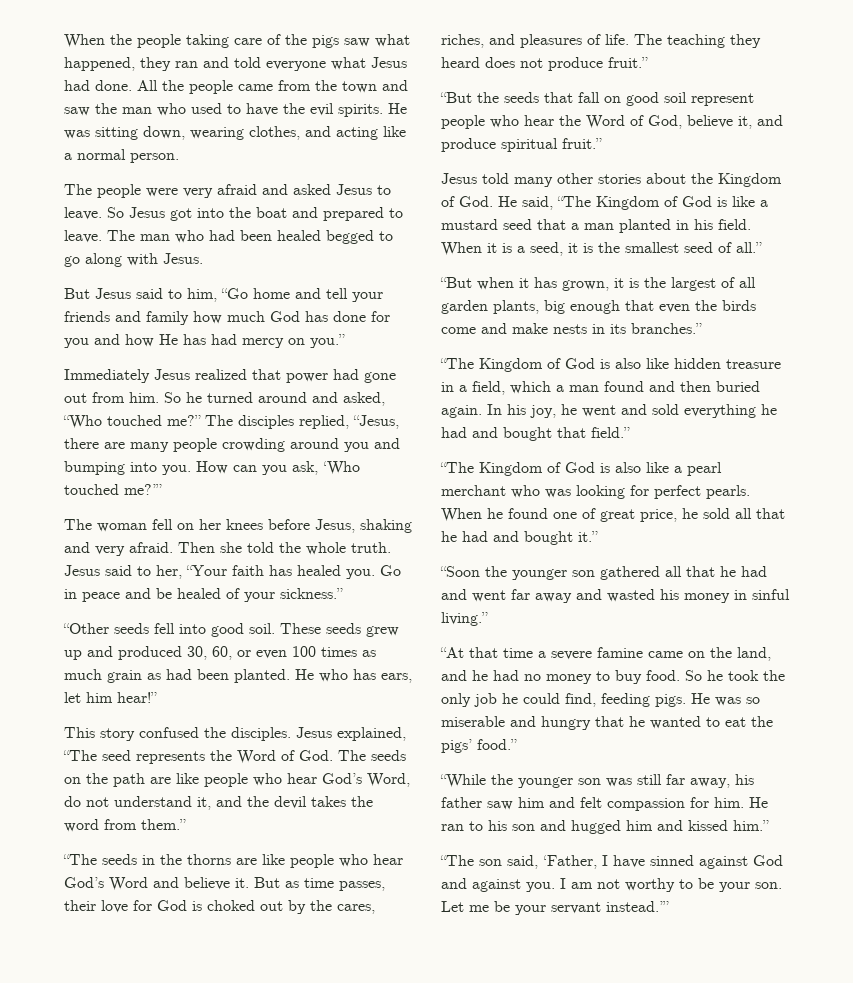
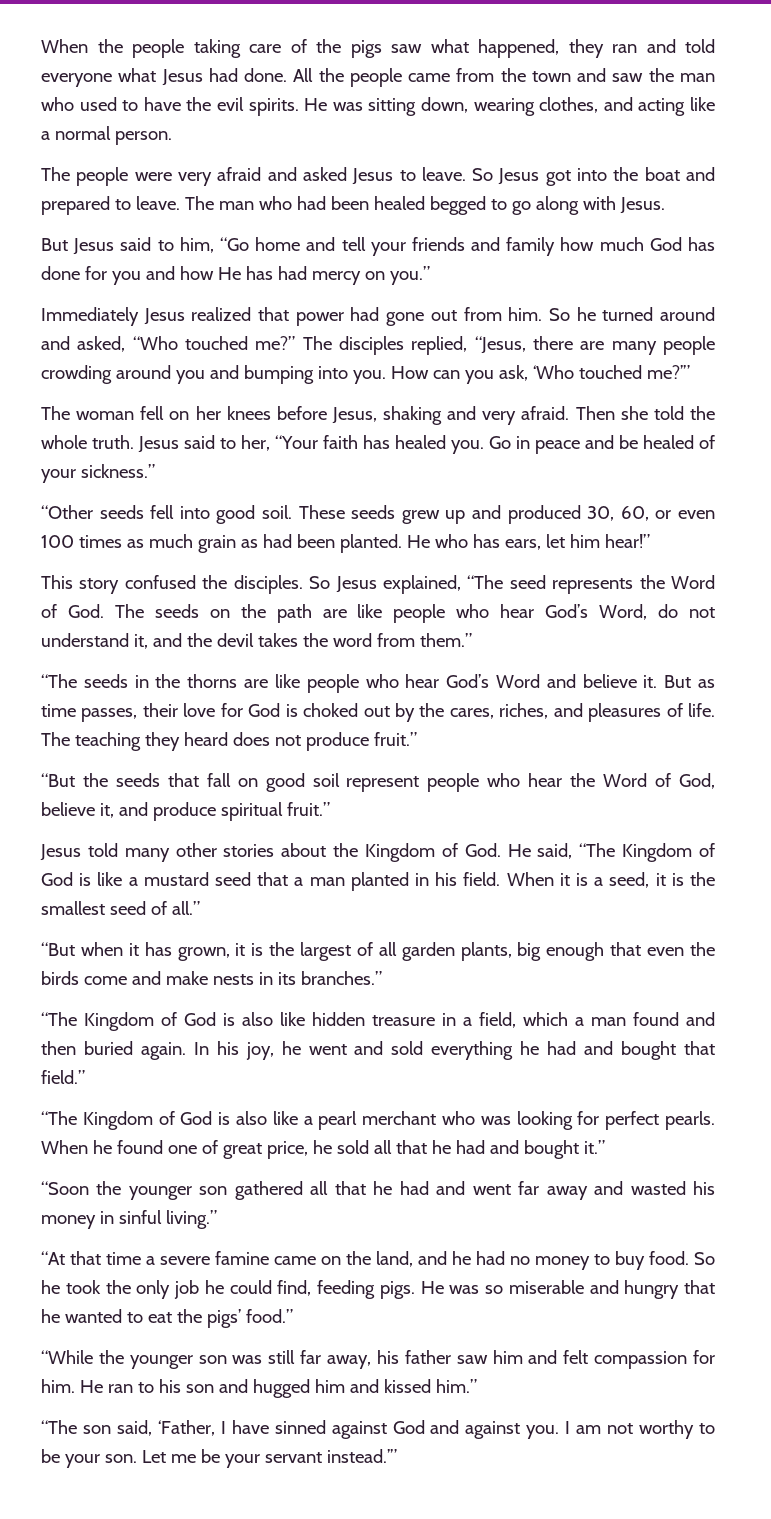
(291, 734) none -> [309,576,331,589] So

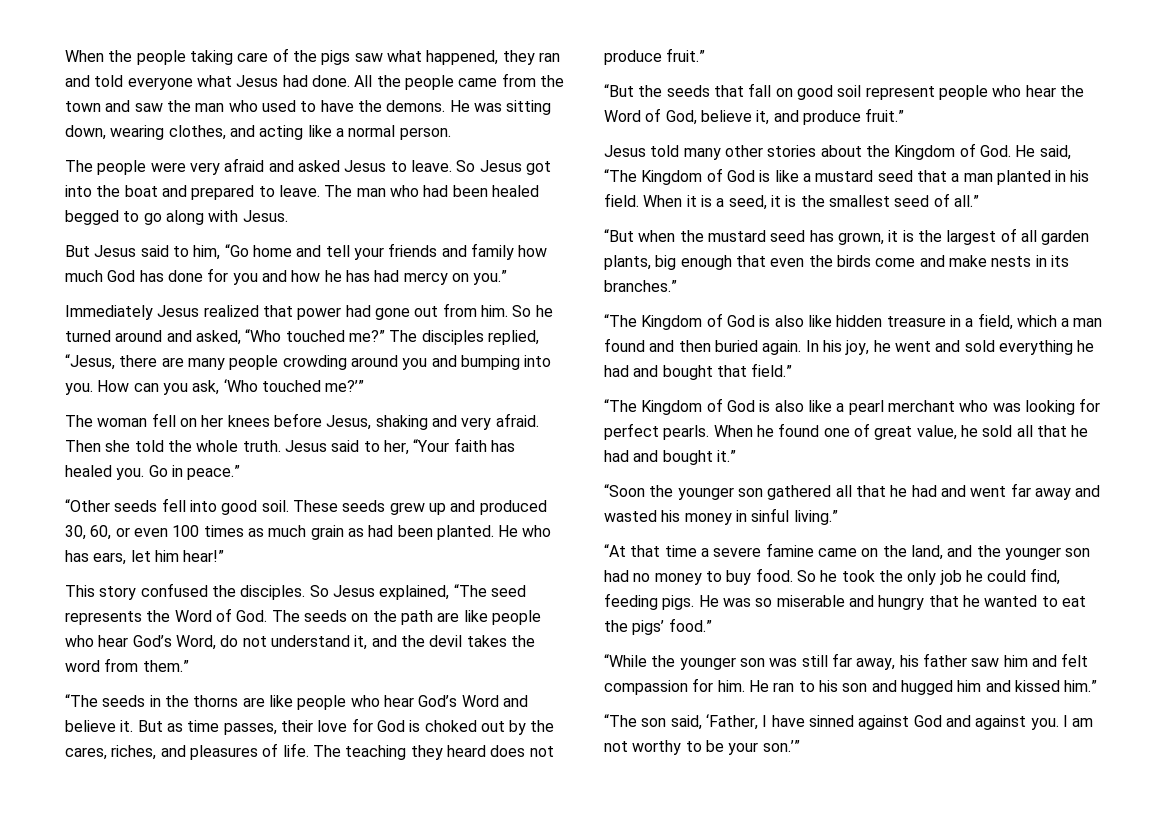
[217,97,299,116] evil spirits. -> [386,100,446,112] demons.
[217,267,241,280] He -> [324,270,342,282] he
[534,435,716,454] [41,464,155,483] peace and be healed of your sickness.” -> [187,465,241,480] peace.”
[220,802,283,821] spiritual -> (861, 117) none
[128,943,139,956] it -> [679,230,806,242] the mustard seed
[266,1141,308,1159] price, -> [916,425,957,440] value,
[452,1251,471,1265] he -> [976,545,1091,560] the younger son
[104,1449,397,1468] son. Let me be your servant instead.’” -> [762,740,800,752] son.’”

